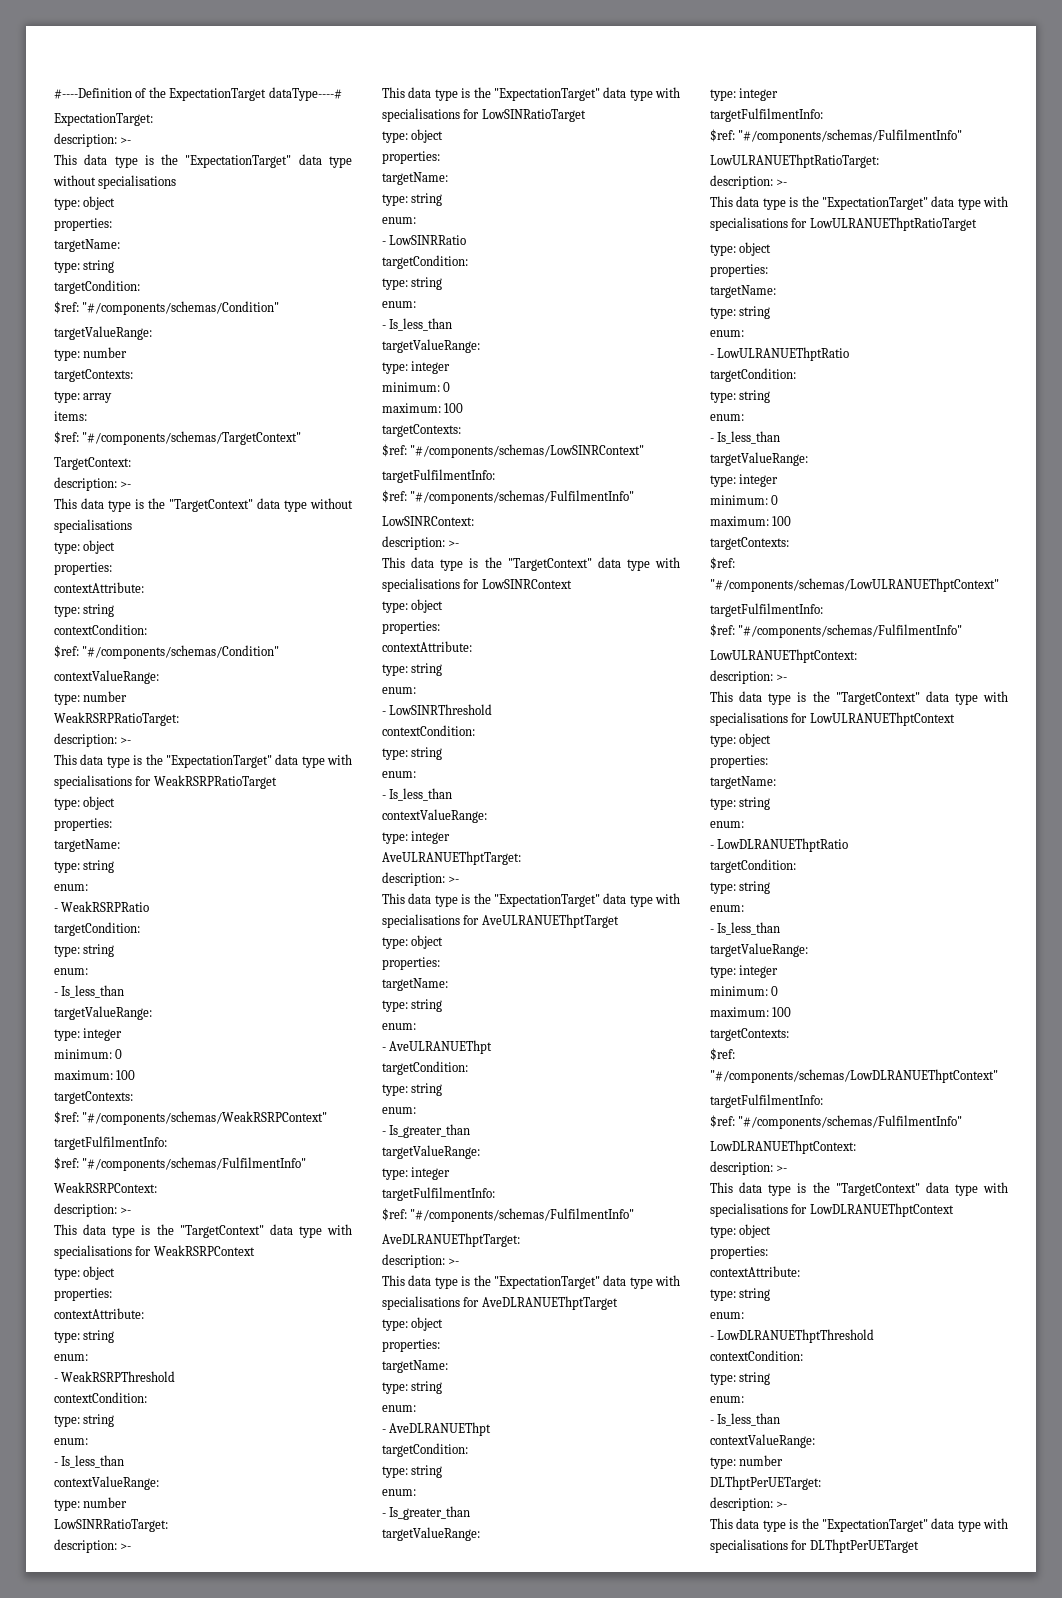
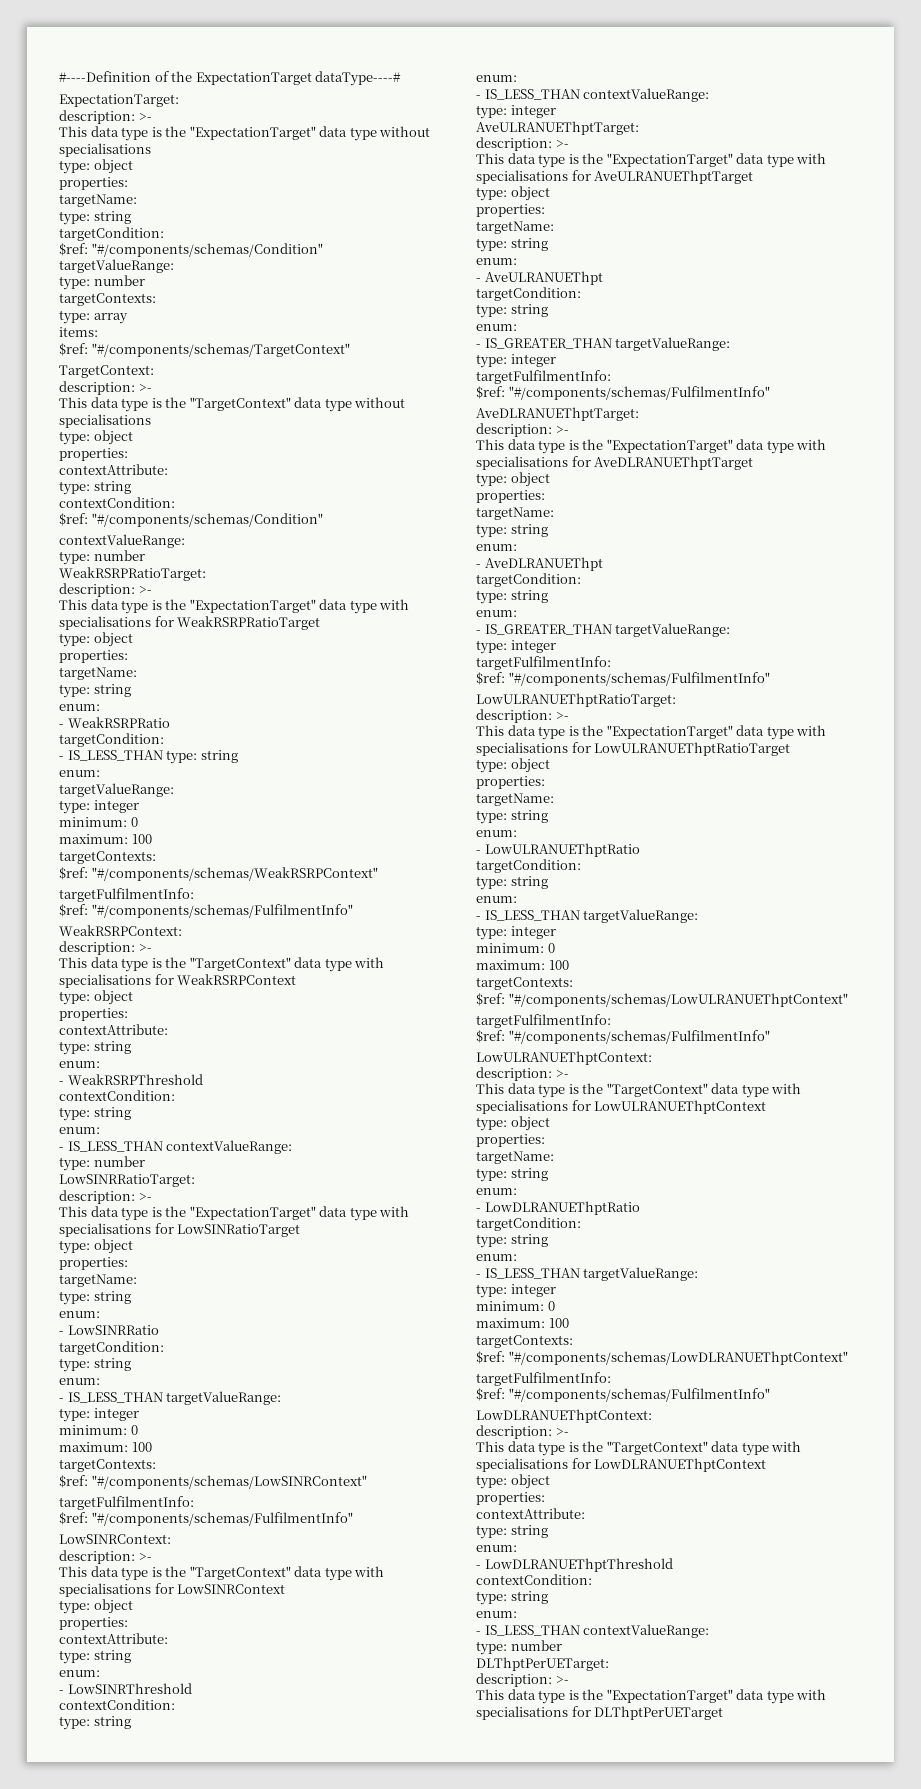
[54,944,115,957] [54,968,88,975] [54,985,125,998] type: string // enum: // - Is_less_than -> [59,750,238,764] [59,770,100,777] - IS_LESS_THAN type: string // enum:
[61,1455,125,1468] Is_less_than // -> [67,1141,163,1152] IS_LESS_THAN
[389,318,453,331] Is_less_than // -> [67,1392,163,1403] IS_LESS_THAN
[389,788,453,801] Is_less_than // -> [484,89,580,100] IS_LESS_THAN
[389,1124,471,1138] Is_greater_than // -> [484,338,612,349] IS_GREATER_THAN
[389,1506,471,1520] Is_greater_than // -> [484,624,612,635] IS_GREATER_THAN
[717,431,781,444] Is_less_than // -> [484,910,580,921] IS_LESS_THAN
[717,922,781,935] Is_less_than // -> [484,1268,580,1279] IS_LESS_THAN
[717,1413,781,1426] Is_less_than // -> [484,1625,580,1636] IS_LESS_THAN

